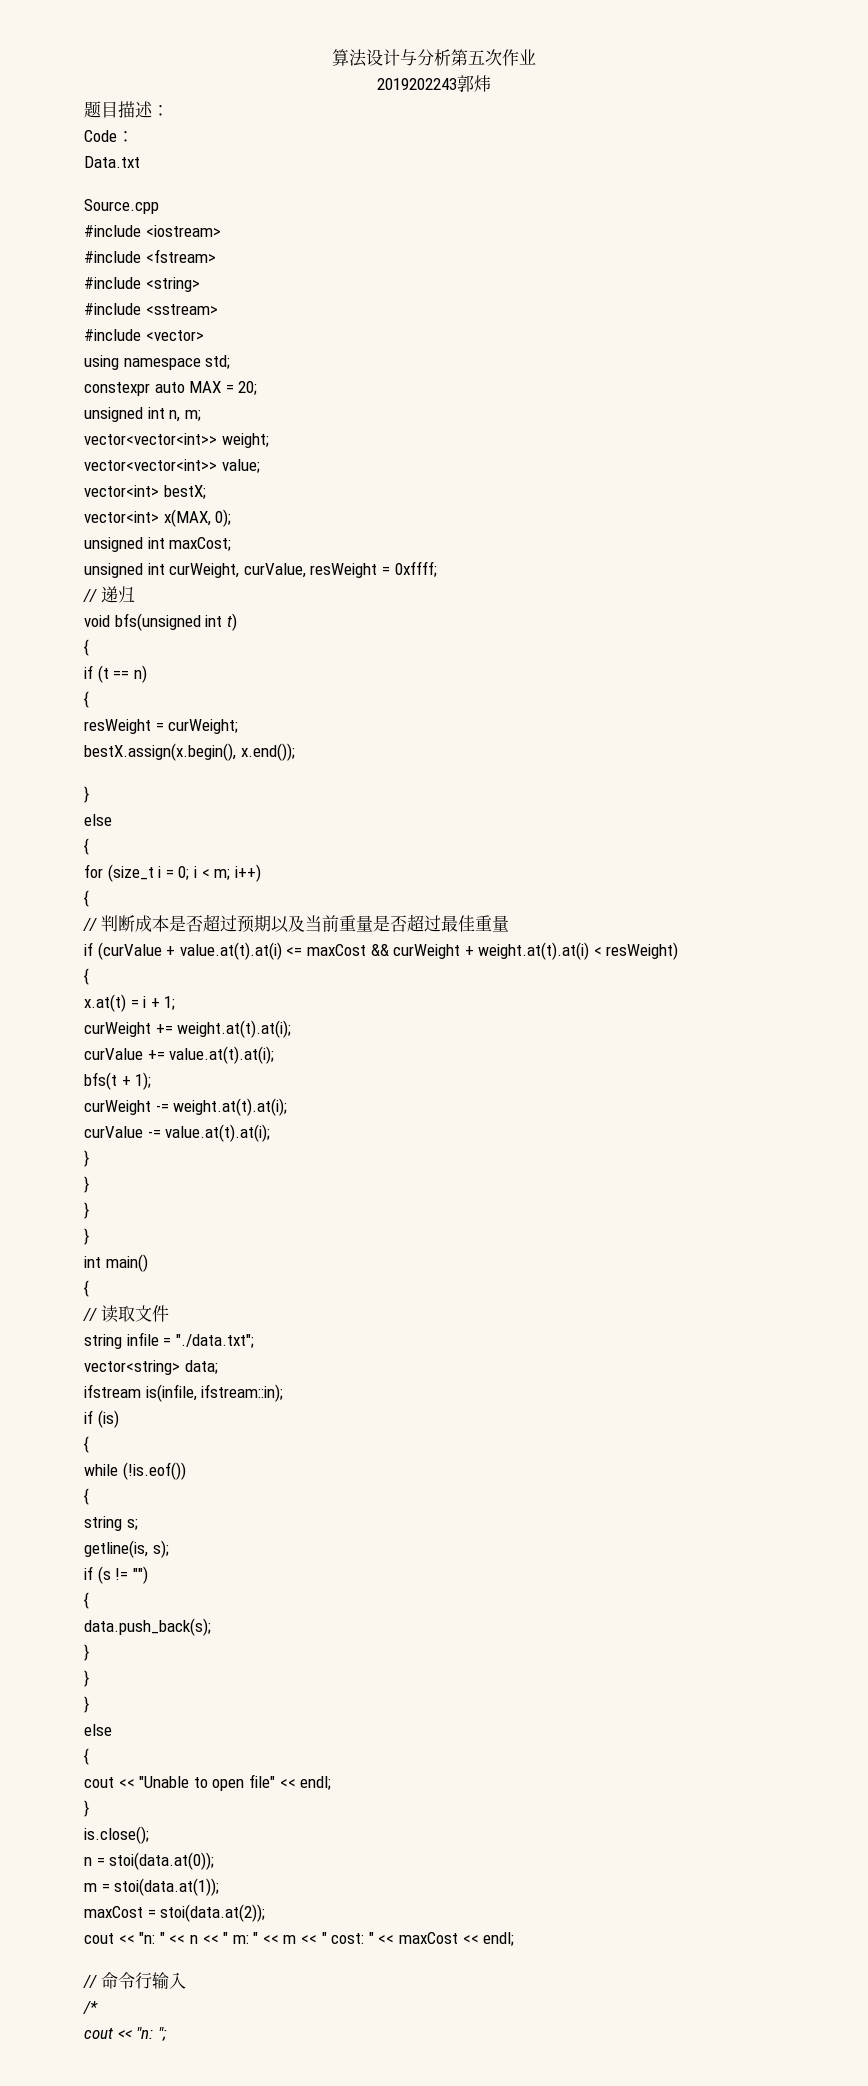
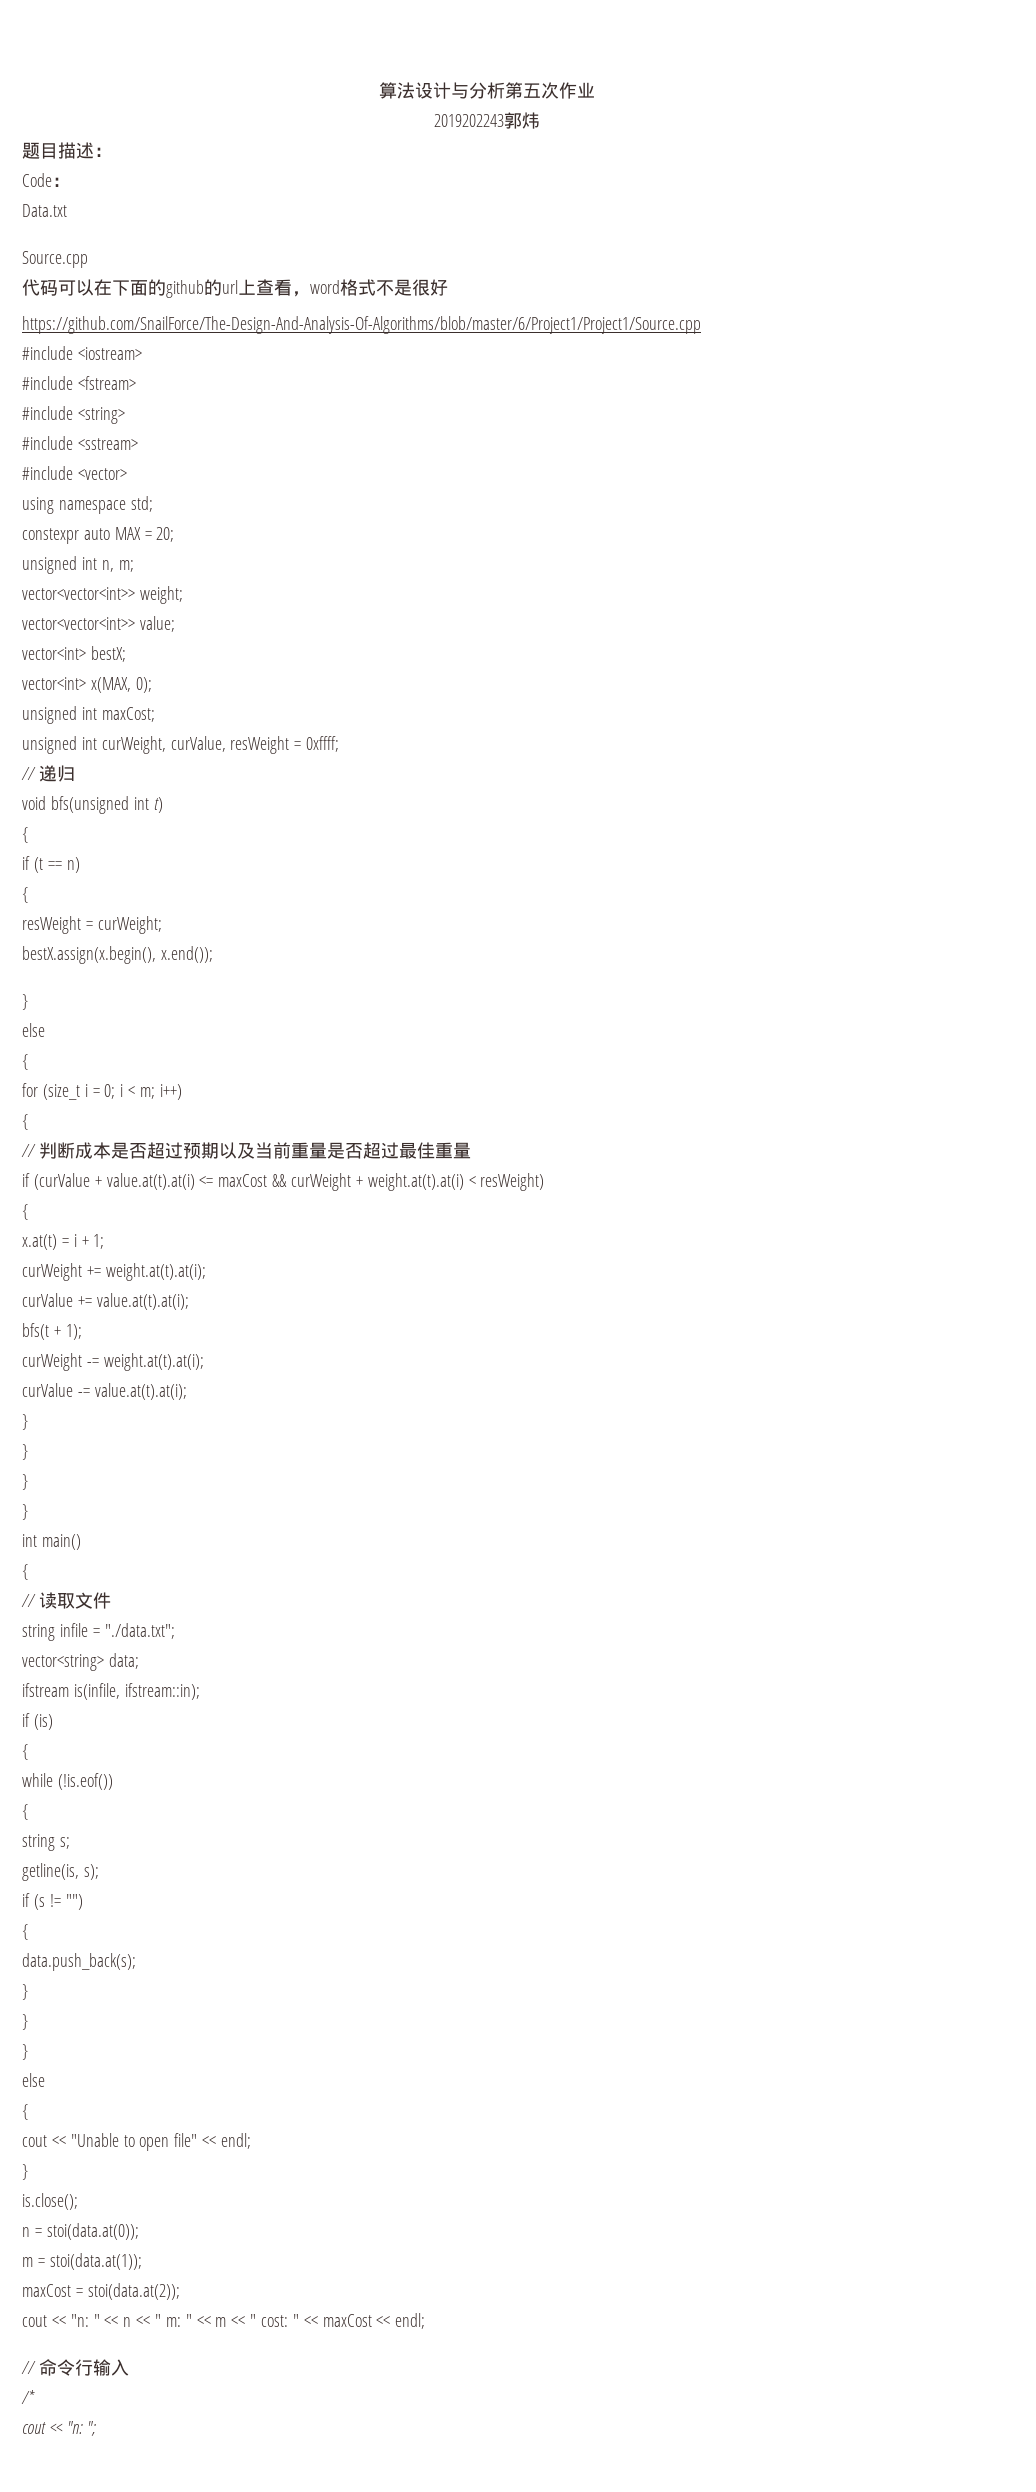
(159, 206) none -> [22,279,448,298] [22,316,701,334] // 代码可以在下面的github的url上查看，word格式不是很好 // https://github.com/SnailForce/The-Design-And-Analysis-Of-Algorithms/blob/master/6/Project1/Project1/Source.cpp

